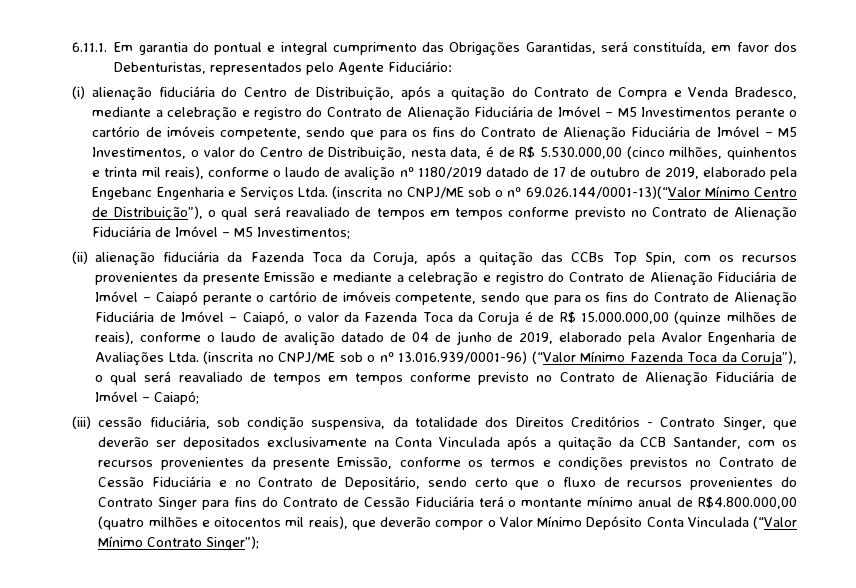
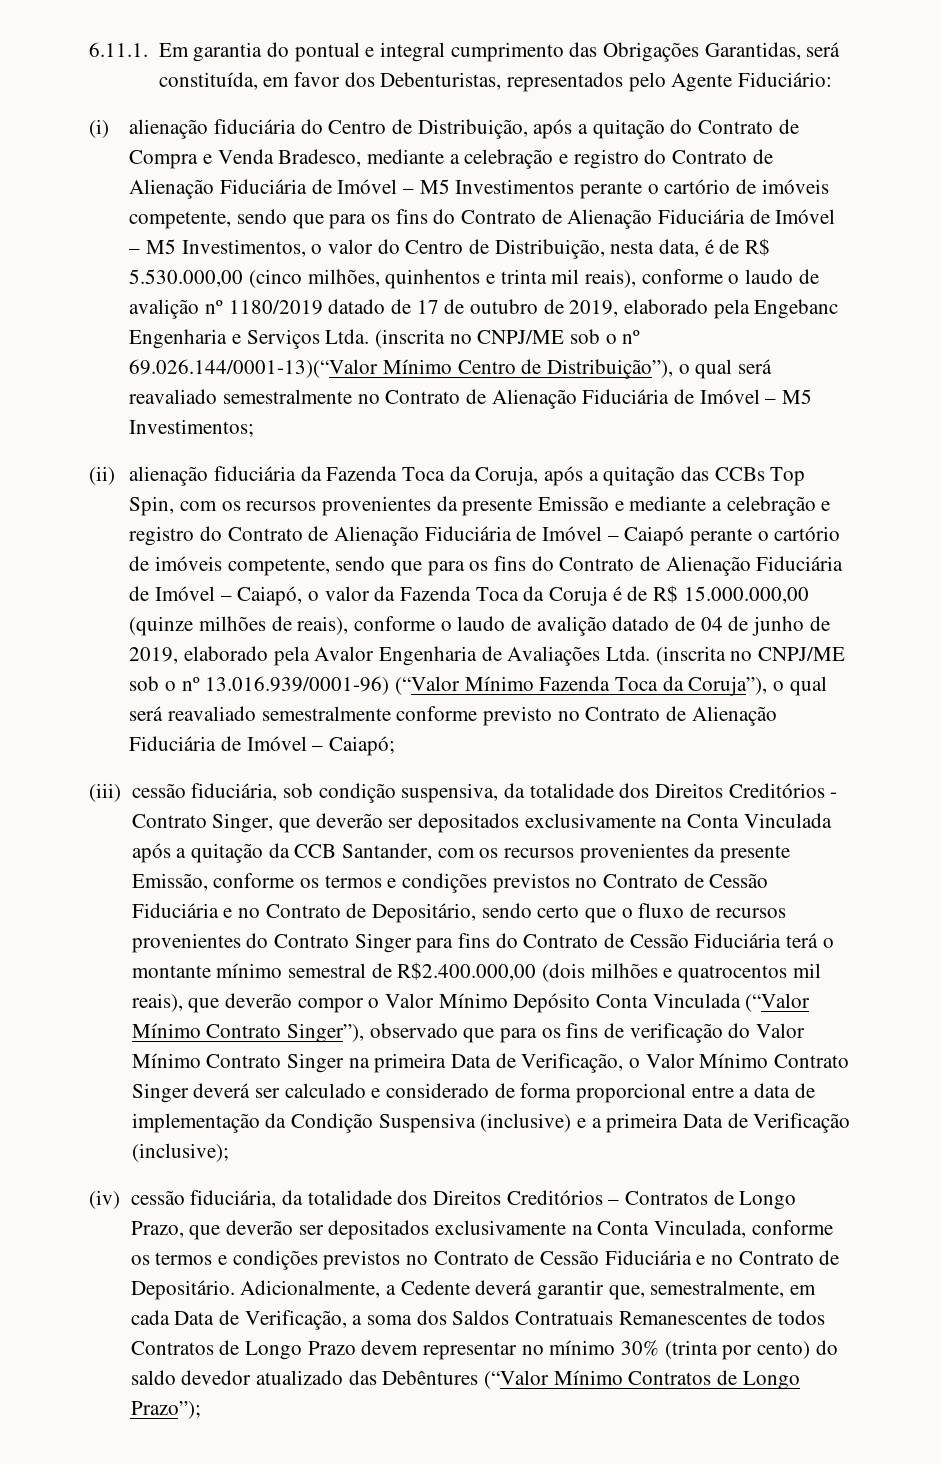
[355,207,626,220] de tempos em tempos conforme previsto -> [222,389,352,404] semestralmente
[249,372,404,385] de tempos em tempos -> [261,706,391,721] semestralmente
[638,496,797,509] [98,516,145,530] anual de R$4.800.000,00 (quatro -> [287,962,585,982] semestral de R$2.400.000,00 (dois
[214,517,281,527] oitocentos -> [677,965,787,983] quatrocentos
[206,536,260,550] Singer”); -> [286,1023,805,1043] [131,1053,849,1073] [131,1083,815,1103] [131,1113,851,1133] [131,1143,229,1162] [89,1190,797,1210] [130,1220,833,1240] [130,1250,840,1270] [130,1280,816,1300] [130,1310,825,1330] [130,1340,838,1360] [130,1370,800,1390] [130,1401,201,1419] Singer”), observado que para os fins de verificação do Valor Mínimo Contrato Singer na primeira Data de Verificação, o Valor Mínimo Contrato Singer deverá ser calculado e considerado de forma proporcional entre a data de implementação da Condição Suspensiva (inclusive) e a primeira Data de Verificação (inclusive); // (iv) cessão fiduciária, da totalidade dos Direitos Creditórios – Contratos de Longo Prazo, que deverão ser depositados exclusivamente na Conta Vinculada, conforme os termos e condições previstos no Contrato de Cessão Fiduciária e no Contrato de Depositário. Adicionalmente, a Cedente deverá garantir que, semestralmente, em cada Data de Verificação, a soma dos Saldos Contratuais Remanescentes de todos Contratos de Longo Prazo devem representar no mínimo 30% (trinta por cento) do saldo devedor atualizado das Debêntures (“Valor Mínimo Contratos de Longo Prazo”);

